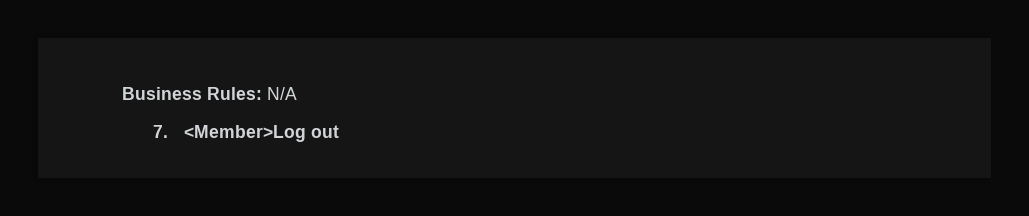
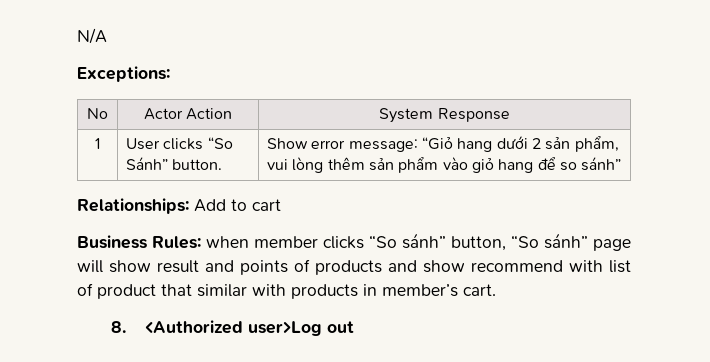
[122,87,297,100] [152,125,306,142] Business Rules: N/A // 7. <Member>Log -> [77,28,107,44] [77,66,170,82] [87,108,108,119] [143,108,233,120] [379,108,510,123] [95,138,100,149] [126,137,233,150] [126,157,223,170] [267,136,619,152] [267,157,622,173] [77,198,281,214] [77,233,631,251] [77,259,631,275] [77,283,496,299] [111,320,323,336] N/A // Exceptions: // No | Actor Action | System Response // 1 | User clicks “So Sánh” button. | Show error message: “Giỏ hang dưới 2 sản phẩm, vui lòng thêm sản phẩm vào giỏ hang để so sánh” // Relationships: Add to cart // Business Rules: when member clicks “So sánh” button, “So sánh” page will show result and points of products and show recommend with list of product that similar with products in member’s cart. // 8. <Authorized user>Log

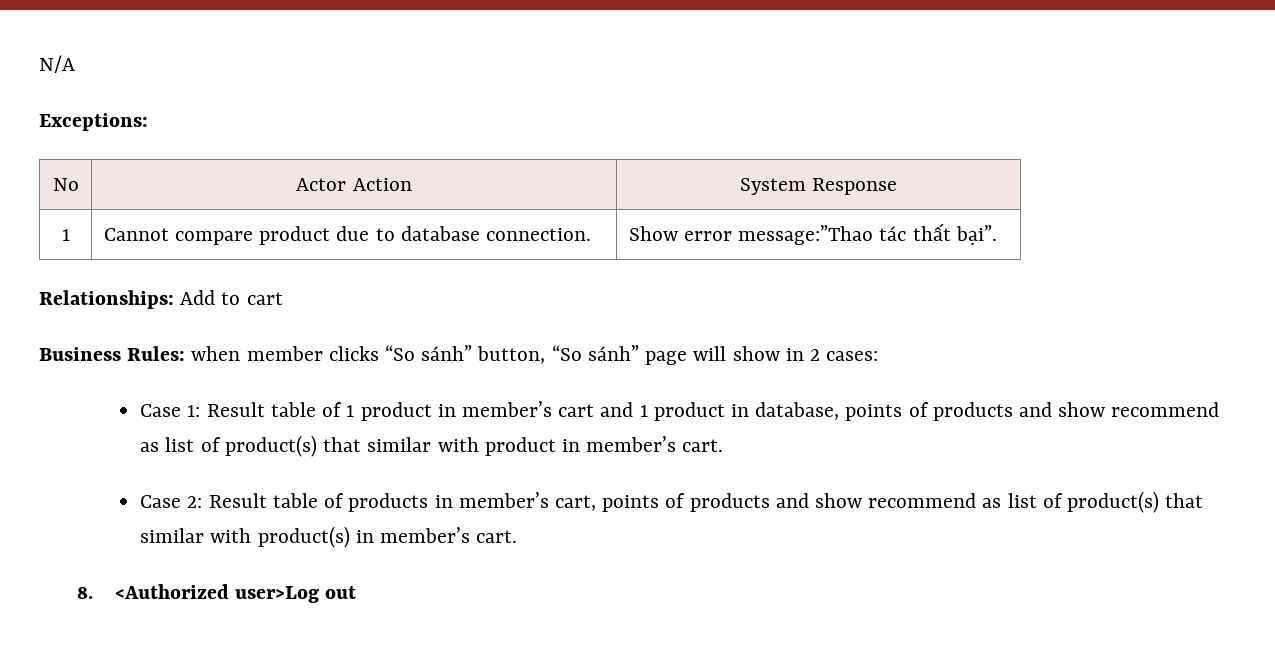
[126,137,233,150] [126,157,223,170] [267,136,619,152] [267,157,622,173] User clicks “So Sánh” button. | Show error message: “Giỏ hang dưới 2 sản phẩm, vui lòng thêm sản phẩm vào giỏ hang để so sánh” -> [103,226,592,245] [628,223,997,245] Cannot compare product due to database connection. | Show error message:”Thao tác thất bại”.
[157,259,631,275] [77,283,358,299] result and points of products and show recommend with list of product that similar with products -> [785,348,879,361] [140,401,1220,421] [140,435,724,457] [140,491,1204,513] [140,526,350,548] in 2 cases: // Case 1: Result table of 1 product in member’s cart and 1 product in database, points of products and show recommend as list of product(s) that similar with product in member’s cart. // Case 2: Result table of products in member’s cart, points of products and show recommend as list of product(s) that similar with product(s)

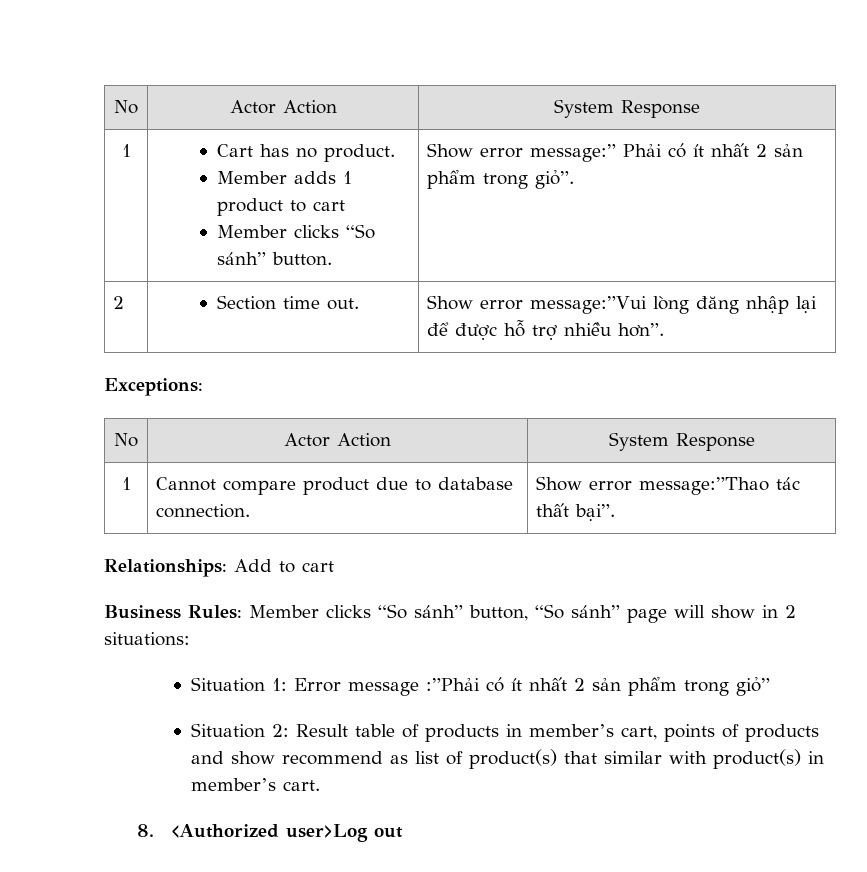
[39,55,75,73] N/A -> [114,100,138,114] [229,100,337,114] [554,99,700,118] [121,144,131,157] [217,144,396,162] [217,171,353,184] [217,198,346,216] [217,224,376,239] [217,252,333,266] [427,143,804,162] [427,170,575,189] [113,296,125,309] [217,295,360,310] [427,295,818,314] [427,320,665,341] No | Actor Action | System Response // 1 | Cart has no product. // Member adds 1 product to cart // Member clicks “So sánh” button. | Show error message:” Phải có ít nhất 2 sản phẩm trong giỏ”. // 2 | Section time out. | Show error message:”Vui lòng đăng nhập lại để được hỗ trợ nhiều hơn”.
[191,346,323,361] when member -> [249,605,319,618] Member
[826,351,879,361] [140,401,1220,421] [140,435,724,457] [140,495,182,508] cases: // Case 1: Result table of 1 product in member’s cart and 1 product in database, points of products and show recommend as list of product(s) that similar with product in member’s cart. // Case -> [104,632,190,646] [191,677,771,696] [191,723,266,738] situations: // Situation 1: Error message :”Phải có ít nhất 2 sản phẩm trong giỏ” // Situation

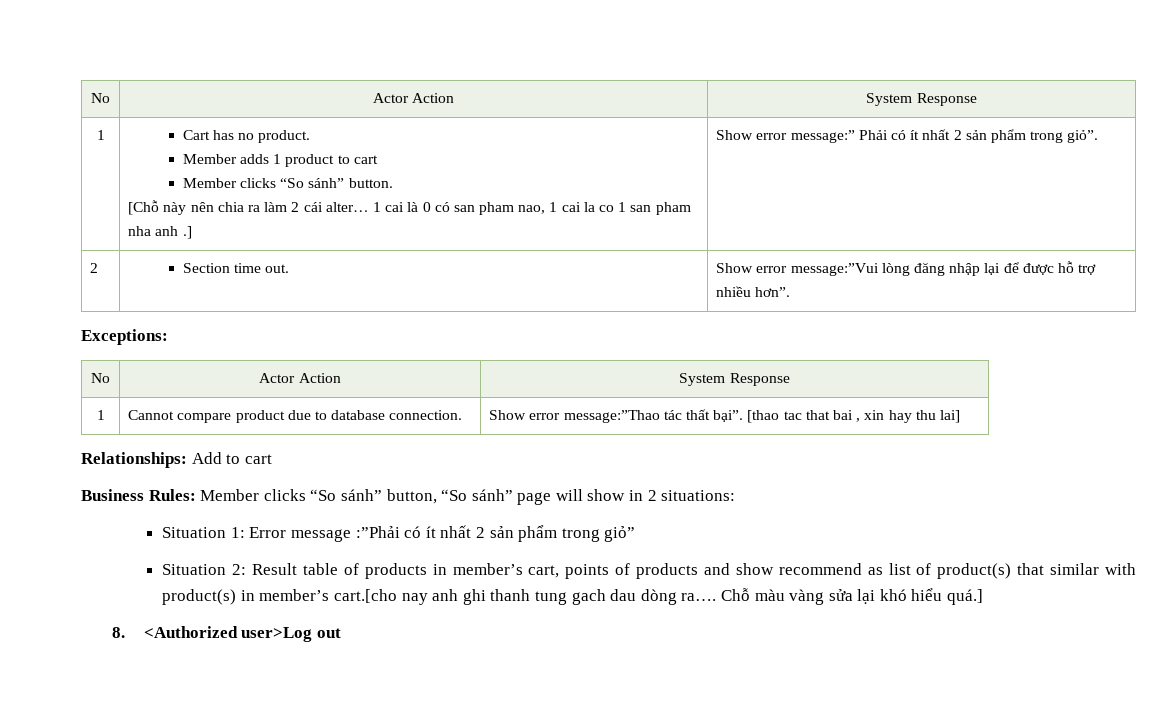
(333, 259) none -> [128,200,691,215] [128,226,192,239] // [Chỗ này nên chia ra làm 2 cái alter… 1 cai là 0 có san pham nao, 1 cai la co 1 san pham nha anh .]
(616, 513) none -> [747,410,960,423] [thao tac that bai , xin hay thu lai]
[283,780,321,791] cart. -> [334,588,984,605] cart.[cho nay anh ghi thanh tung gach dau dòng ra…. Chỗ màu vàng sửa lại khó hiểu quá.]

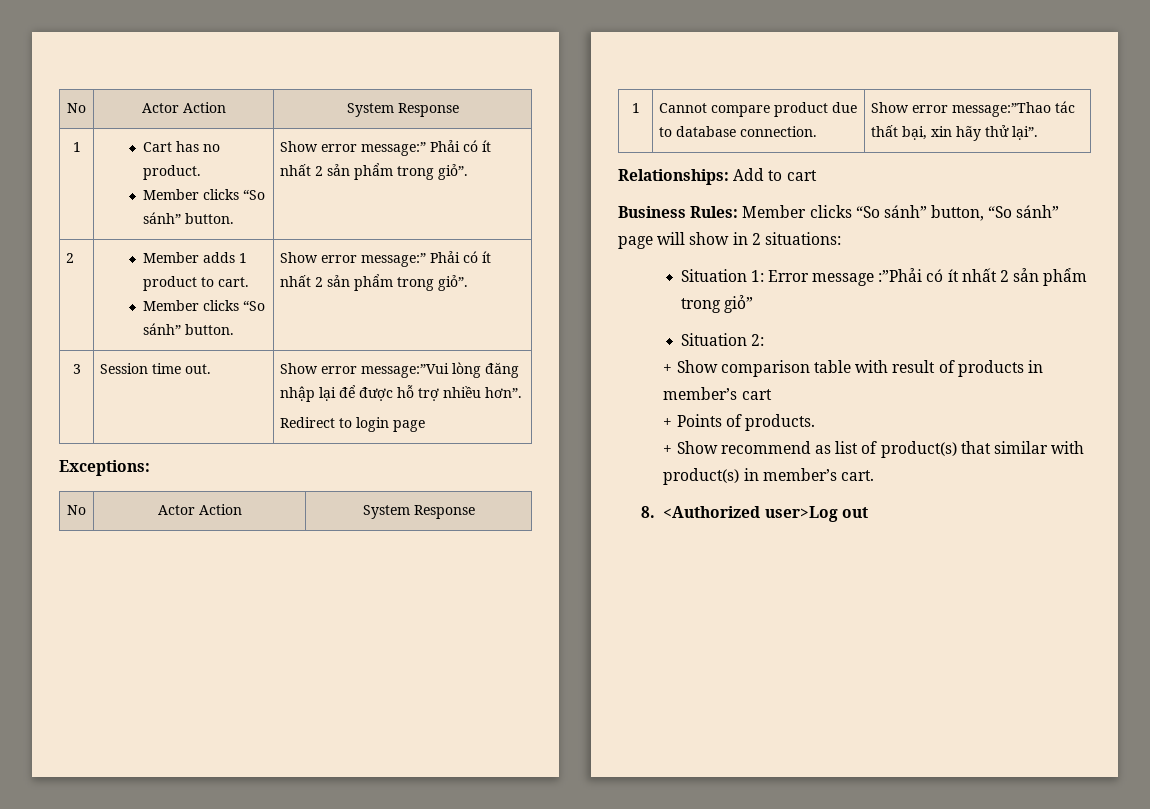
[182,154,378,167] [182,178,393,188] [128,200,691,215] [128,226,192,239] // Member adds 1 product to cart // Member clicks “So sánh” button. // [Chỗ này nên chia ra làm 2 cái alter… 1 cai là 0 có san pham nao, 1 cai la co 1 san pham nha anh .] -> [142,189,265,200] [142,212,234,224] // Member clicks “So sánh” button.
[182,263,230,273] Section -> [142,252,247,263] [142,276,249,291] [142,300,265,311] [142,323,234,335] [280,251,492,267] [280,274,469,291] [72,364,81,374] [100,363,149,374] Member adds 1 product to cart. // Member clicks “So sánh” button. | Show error message:” Phải có ít nhất 2 sản phẩm trong giỏ”. // 3 | Session
(791, 292) none -> [280,417,426,432] // Redirect to login page
[713,410,960,423] bại”. [thao tac that bai , xin hay thu lai] -> [902,125,1039,141] bại, xin hãy thử lại”.
[252,563,774,579] Result table of products in member’s cart, points of products and show -> [663,360,1043,377] [663,387,772,400] [663,414,816,431] [663,441,718,454] // + Show comparison table with result of products in member’s cart // + Points of products. // + Show
[334,588,984,605] cart.[cho nay anh ghi thanh tung gach dau dòng ra…. Chỗ màu vàng sửa lại khó hiểu quá.] -> [841,470,875,481] cart.

